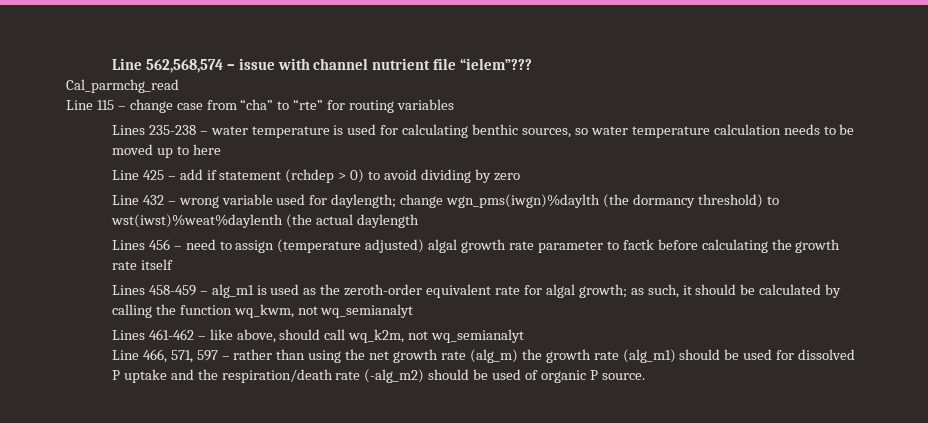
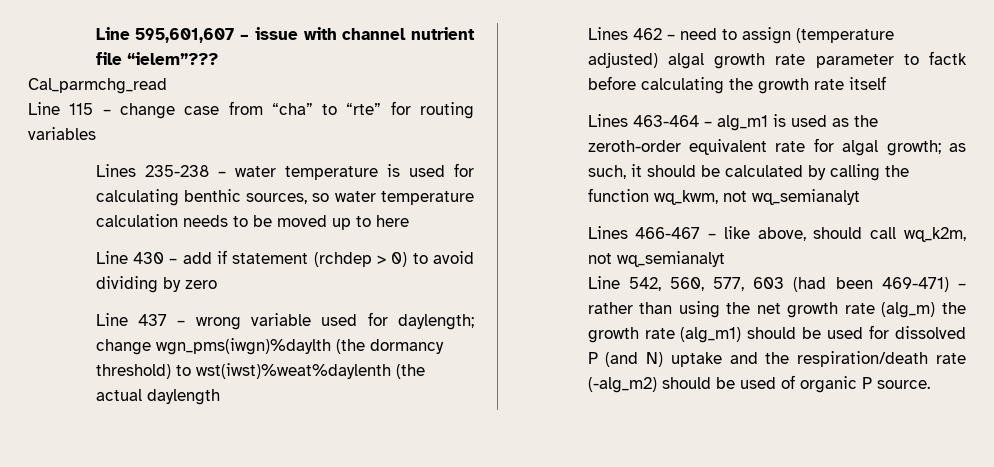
[111,58,223,73] Line 562,568,574 -> [95,27,235,43] Line 595,601,607
[142,170,164,180] 425 -> [132,252,164,264] 430
[142,195,164,205] 432 -> [137,314,167,326] 437
[148,239,170,250] 456 -> [632,28,662,40] 462
[148,285,196,296] 458-459 -> [632,115,699,127] 463-464
[148,329,194,340] 461-462 -> [635,227,701,239] 466-467
[142,349,218,363] 466, 571, 597 -> [628,277,949,292] 542, 560, 577, 603 (had been 469-471)
(120, 375) none -> [605,352,664,367] (and N)

